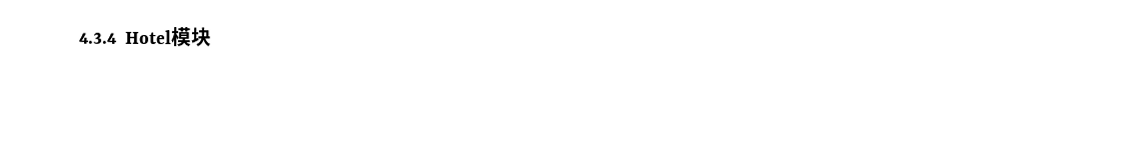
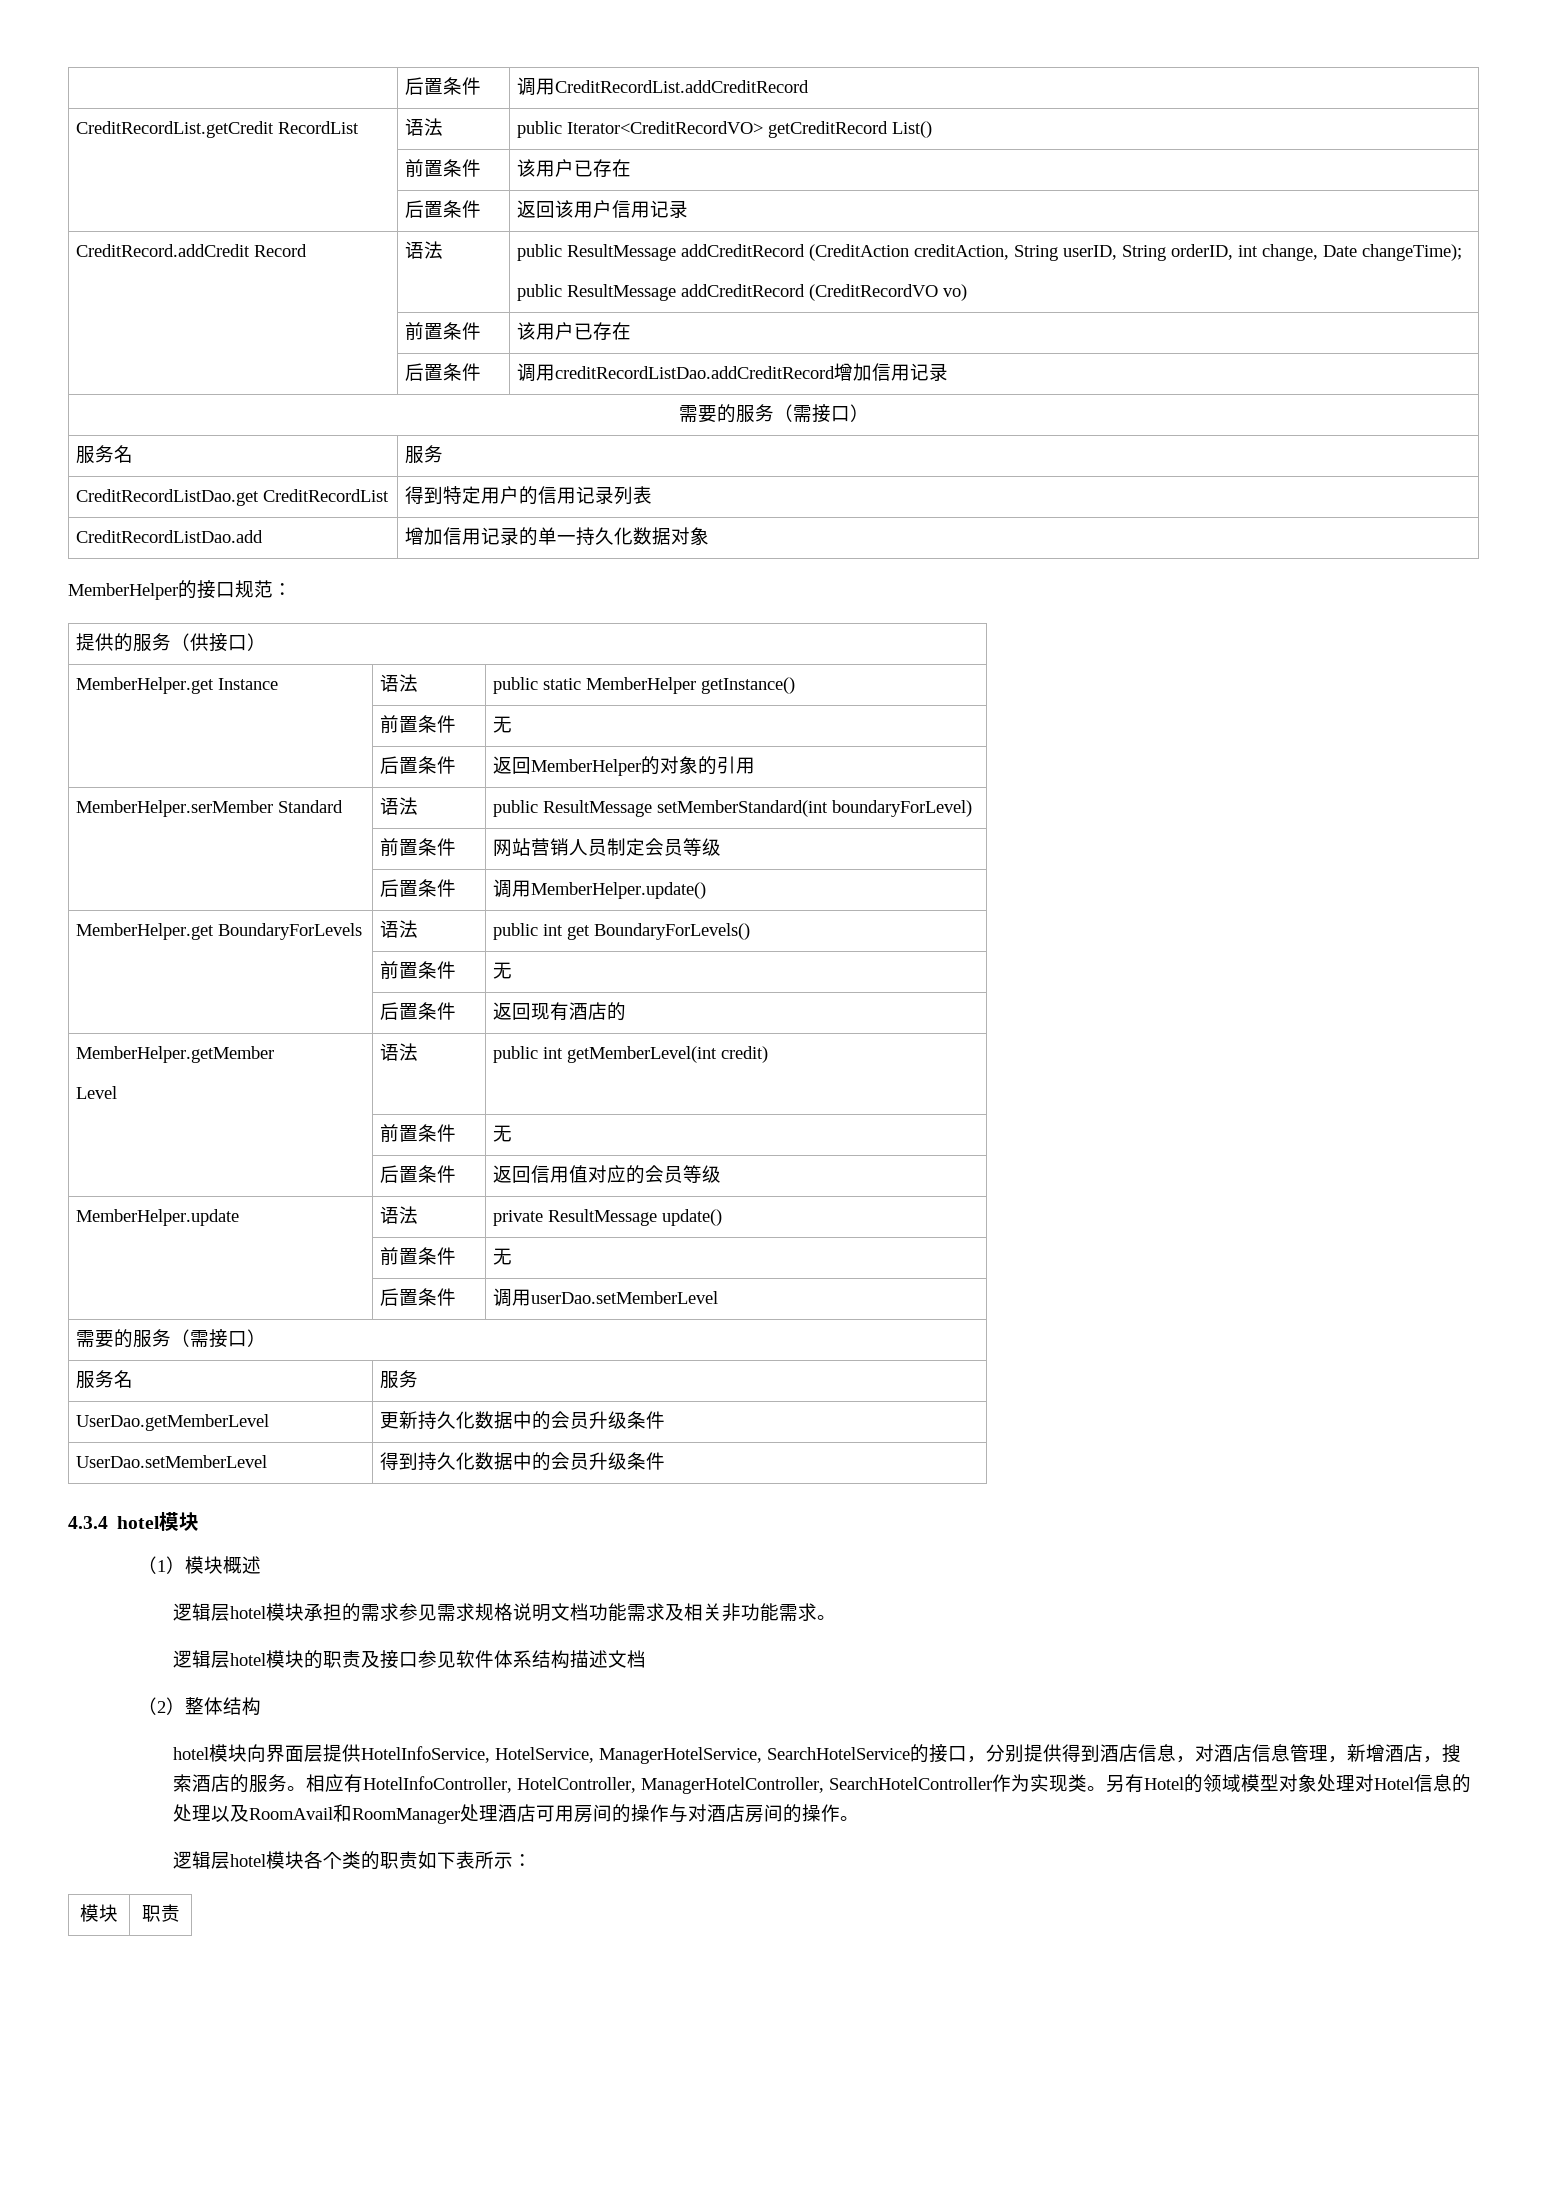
[79,26,213,47] 4.3.4 Hotel模块 -> [405,77,482,95] [517,77,810,96] [76,121,360,138] [405,118,444,136] [517,121,933,138] [405,159,482,177] [517,159,632,177] [405,200,482,218] [517,200,689,218] [76,244,308,257] [405,241,444,259] [517,244,1463,261] [517,284,968,301] [405,322,482,340] [517,322,632,340] [405,363,482,381] [517,363,949,382] [678,404,869,423] [76,445,134,464] [405,445,444,464] [76,489,390,506] [405,486,653,505] [76,530,264,543] [405,527,710,546] [68,580,292,600] [76,633,267,652] [76,677,279,694] [380,674,419,692] [493,677,796,694] [380,715,457,733] [493,716,513,733] [380,756,457,774] [493,756,756,776] [76,800,344,817] [380,797,419,815] [493,800,973,817] [380,838,457,856] [493,838,722,857] [380,879,457,897] [493,879,707,899] [76,923,363,940] [380,920,419,938] [493,923,751,940] [380,961,457,979] [493,962,513,979] [380,1002,457,1020] [493,1002,627,1021] [76,1046,275,1063] [76,1086,118,1099] [380,1043,419,1061] [493,1046,769,1063] [380,1124,457,1142] [493,1125,513,1142] [380,1165,457,1183] [493,1165,722,1184] [76,1209,240,1226] [380,1206,419,1224] [493,1209,723,1226] [380,1247,457,1265] [493,1248,513,1265] [380,1288,457,1306] [493,1288,719,1307] [76,1329,267,1348] [76,1370,134,1389] [380,1370,419,1389] [76,1414,270,1431] [380,1411,666,1430] [76,1455,268,1468] [380,1452,666,1471] [68,1511,200,1531] [138,1556,262,1574] [173,1603,837,1622] [173,1650,647,1669] [138,1697,262,1716] [173,1744,1462,1764] [173,1774,1472,1794] [173,1804,860,1824] [173,1851,533,1870] [80,1904,118,1922] [141,1904,180,1922] | 后置条件 | 调用CreditRecordList.addCreditRecord // CreditRecordList.getCredit RecordList | 语法 | public Iterator<CreditRecordVO> getCreditRecord List() // | 前置条件 | 该用户已存在 // | 后置条件 | 返回该用户信用记录 // CreditRecord.addCredit Record | 语法 | public ResultMessage addCreditRecord (CreditAction creditAction, String userID, String orderID, int change, Date changeTime); // public ResultMessage addCreditRecord (CreditRecordVO vo) // | 前置条件 | 该用户已存在 // | 后置条件 | 调用creditRecordListDao.addCreditRecord增加信用记录 // 需要的服务（需接口） // 服务名 | 服务 // CreditRecordListDao.get CreditRecordList | 得到特定用户的信用记录列表 // CreditRecordListDao.add | 增加信用记录的单一持久化数据对象 // MemberHelper的接口规范： // 提供的服务（供接口） // MemberHelper.get Instance | 语法 | public static MemberHelper getInstance() // | 前置条件 | 无 // | 后置条件 | 返回MemberHelper的对象的引用 // MemberHelper.serMember Standard | 语法 | public ResultMessage setMemberStandard(int boundaryForLevel) // | 前置条件 | 网站营销人员制定会员等级 // | 后置条件 | 调用MemberHelper.update() // MemberHelper.get BoundaryForLevels | 语法 | public int get BoundaryForLevels() // | 前置条件 | 无 // | 后置条件 | 返回现有酒店的 // MemberHelper.getMember // Level | 语法 | public int getMemberLevel(int credit) // | 前置条件 | 无 // | 后置条件 | 返回信用值对应的会员等级 // MemberHelper.update | 语法 | private ResultMessage update() // | 前置条件 | 无 // | 后置条件 | 调用userDao.setMemberLevel // 需要的服务（需接口） // 服务名 | 服务 // UserDao.getMemberLevel | 更新持久化数据中的会员升级条件 // UserDao.setMemberLevel | 得到持久化数据中的会员升级条件 // 4.3.4 hotel模块 // （1）模块概述 // 逻辑层hotel模块承担的需求参见需求规格说明文档功能需求及相关非功能需求。 // 逻辑层hotel模块的职责及接口参见软件体系结构描述文档 // （2）整体结构 // hotel模块向界面层提供HotelInfoService, HotelService, ManagerHotelService, SearchHotelService的接口，分别提供得到酒店信息，对酒店信息管理，新增酒店，搜索酒店的服务。相应有HotelInfoController, HotelController, ManagerHotelController, SearchHotelController作为实现类。另有Hotel的领域模型对象处理对Hotel信息的处理以及RoomAvail和RoomManager处理酒店可用房间的操作与对酒店房间的操作。 // 逻辑层hotel模块各个类的职责如下表所示： // 模块 | 职责

